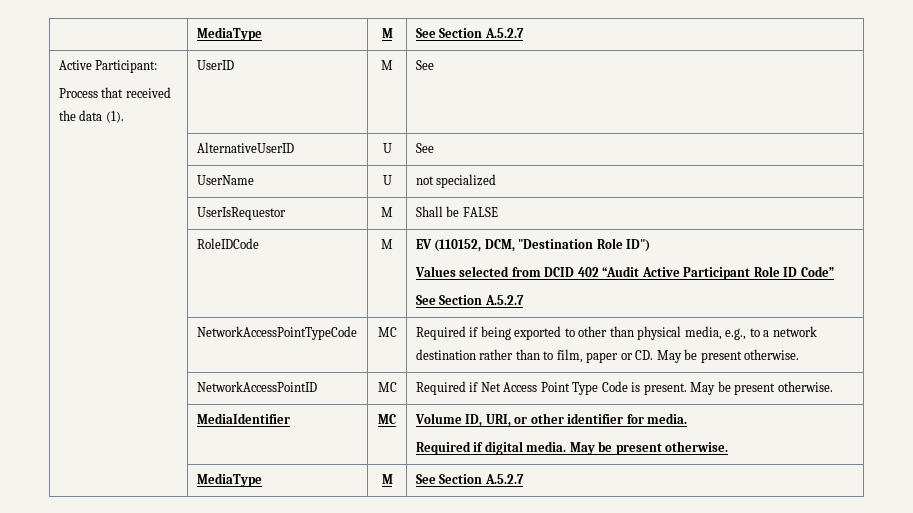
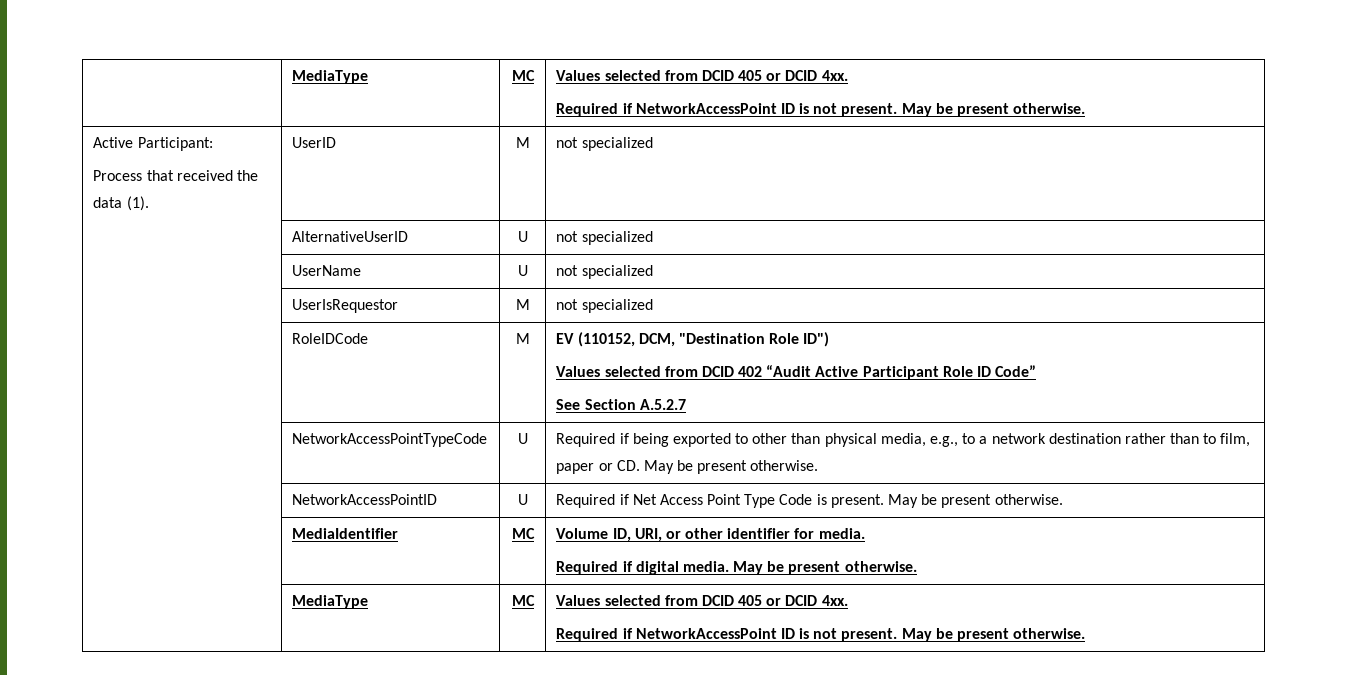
[196,27,262,41] [381,28,393,38] [415,28,524,38] | MediaType | M | See Section A.5.2.7 -> [292,70,369,84] [511,70,535,81] [556,70,848,81] [556,103,1086,117] | MediaType | MC | Values selected from DCID 405 or DCID 4xx. // Required if NetworkAccessPoint ID is not present. May be present otherwise.
[415,60,434,70] See -> [556,137,653,151] not specialized
[415,143,434,153] See -> [556,231,653,245] not specialized
[415,206,498,217] Shall be FALSE -> [556,299,653,313] not specialized
[377,327,397,337] MC -> [517,433,528,444] U
[377,382,397,392] MC -> [517,494,528,505] U
[381,474,393,484] [415,474,524,484] M | See Section A.5.2.7 -> [511,595,535,606] [556,595,848,606] [556,628,1086,642] MC | Values selected from DCID 405 or DCID 4xx. // Required if NetworkAccessPoint ID is not present. May be present otherwise.

